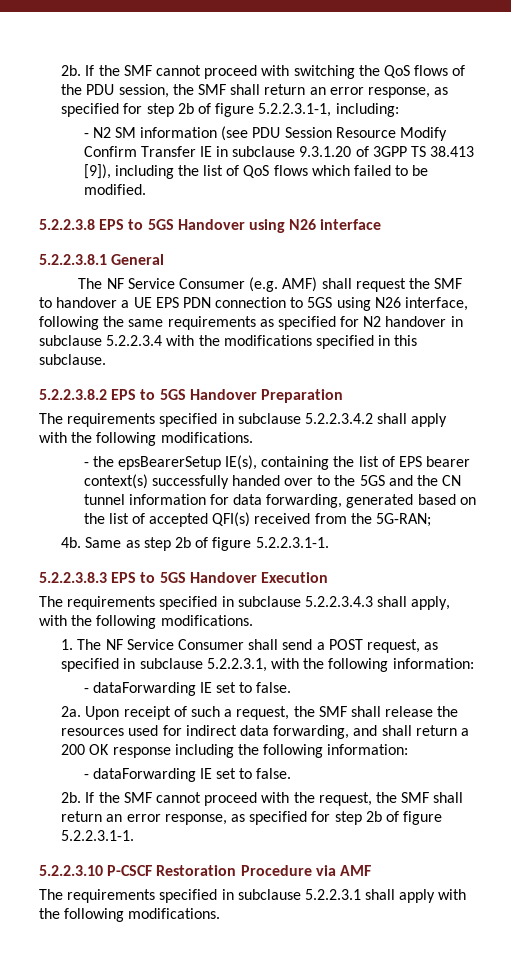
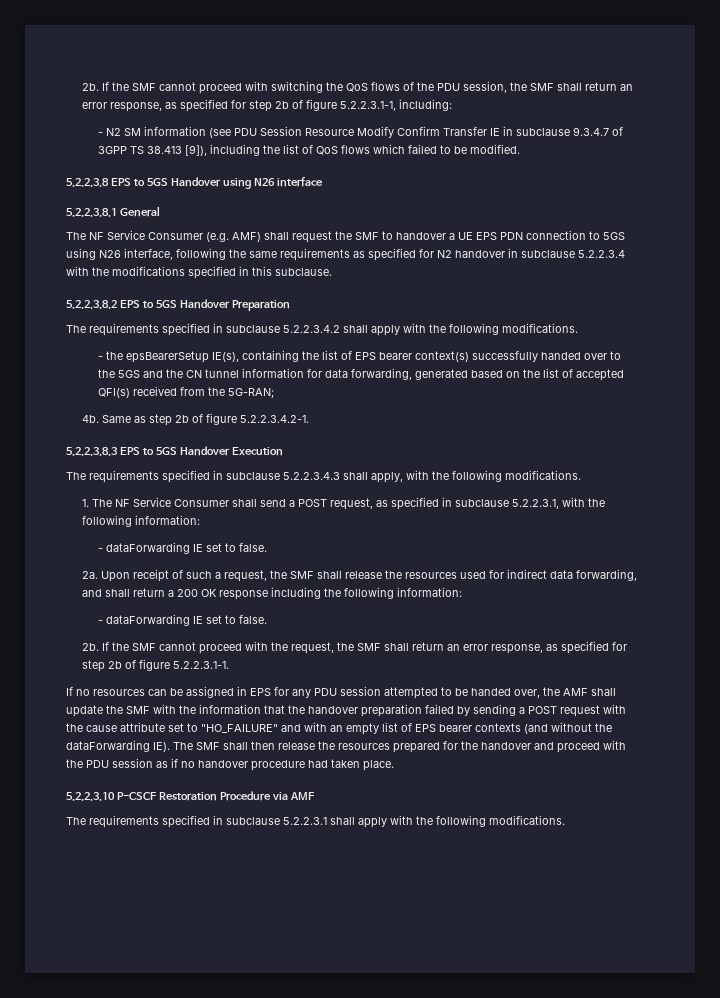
[299,146,352,157] 9.3.1.20 -> [573,127,610,136] 9.3.4.7
[255,537,329,548] 5.2.2.3.1-1. -> [240,415,310,423] 5.2.2.3.4.2-1.
(135, 835) none -> [66,686,616,699] [66,704,626,717] [66,722,612,735] [66,740,626,753] [66,758,394,771] // If no resources can be assigned in EPS for any PDU session attempted to be handed over, the AMF shall update the SMF with the information that the handover preparation failed by sending a POST request with the cause attribute set to "HO_FAILURE" and with an empty list of EPS bearer contexts (and without the dataForwarding IE). The SMF shall then release the resources prepared for the handover and proceed with the PDU session as if no handover procedure had taken place.

